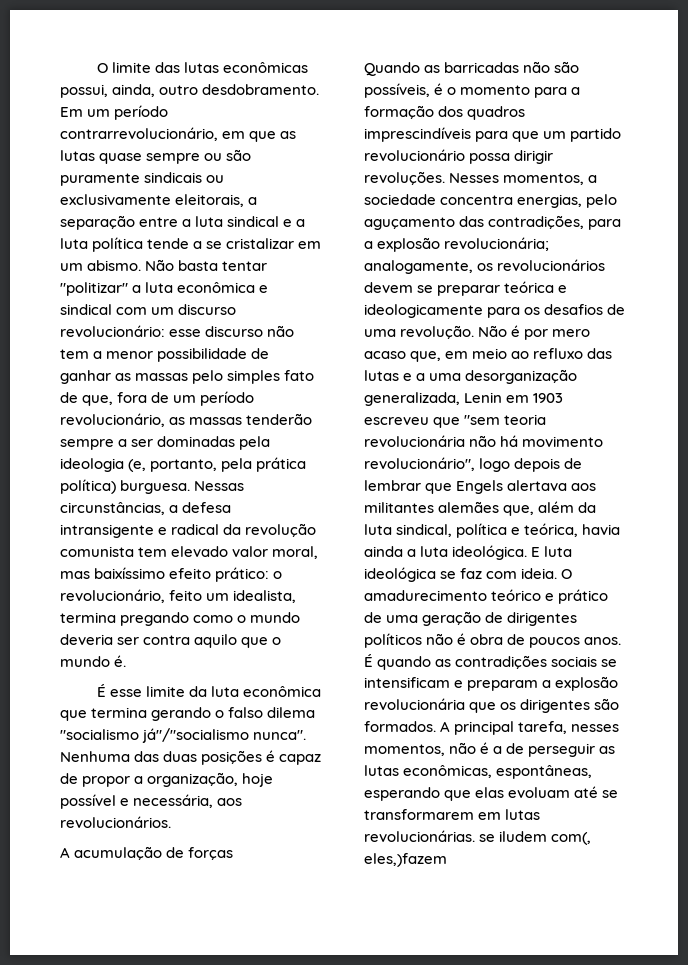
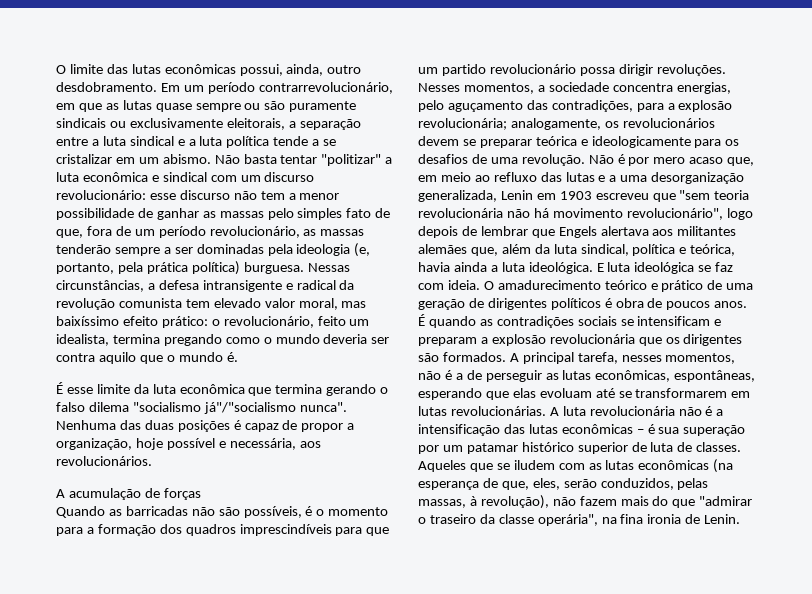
[426,633,454,645] não -> (601, 304) none
[479,831,592,845] [364,853,447,867] se iludem com(, eles,)fazem -> [549,406,724,416] [418,424,746,436] [418,442,742,454] [418,459,734,473] [418,478,709,490] [418,495,753,509] [418,514,741,526] A luta revolucionária não é a intensificação das lutas econômicas – é sua superação por um patamar histórico superior de luta de classes. Aqueles que se iludem com as lutas econômicas (na esperança de que, eles, serão conduzidos, pelas massas, à revolução), não fazem mais do que "admirar o traseiro da classe operária", na fina ironia de Lenin.

